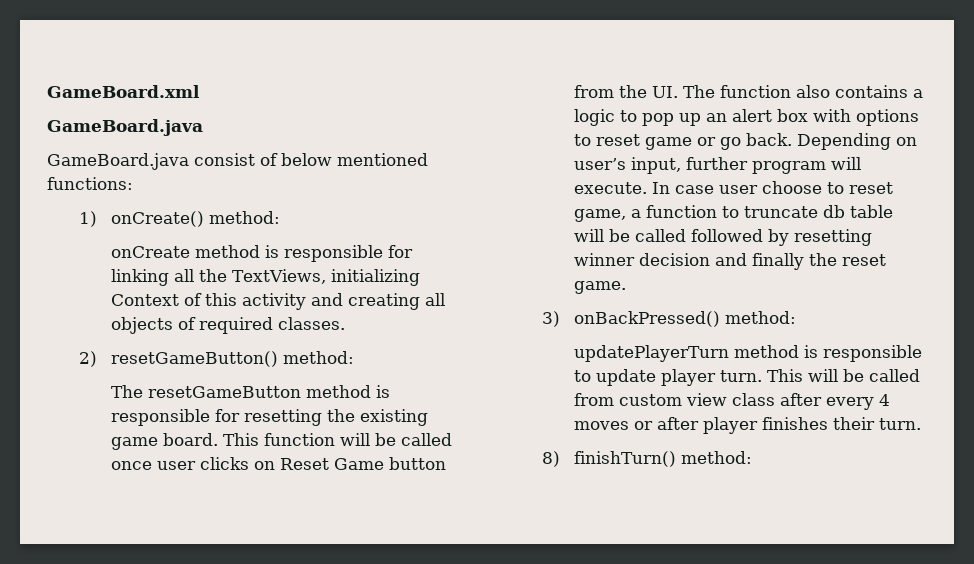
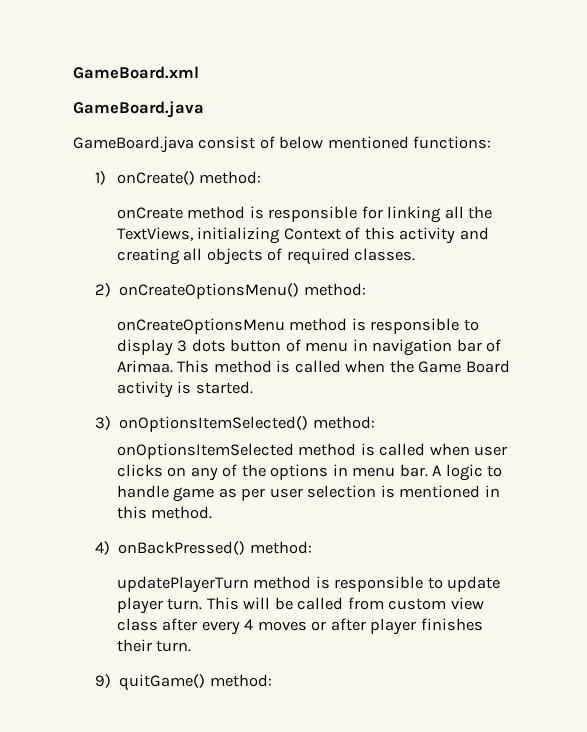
[111,351,355,367] [111,385,391,398] [111,409,429,426] [111,433,453,450] [111,457,447,470] [574,85,924,98] [574,109,920,126] [574,133,918,150] [574,157,862,174] [574,181,894,194] [574,205,894,222] [574,229,873,246] [574,253,887,270] [574,281,627,294] [542,311,561,327] resetGameButton() method: // The resetGameButton method is responsible for resetting the existing game board. This function will be called once user clicks on Reset Game button from the UI. The function also contains a logic to pop up an alert box with options to reset game or go back. Depending on user’s input, further program will execute. In case user choose to reset game, a function to truncate db table will be called followed by resetting winner decision and finally the reset game. // 3) -> [119,283,366,299] [116,318,479,334] [116,339,502,356] [116,360,510,373] [116,381,253,398] [94,416,375,432] [116,443,508,459] [116,464,502,481] [116,485,500,502] [116,506,213,519] [94,541,110,555] onCreateOptionsMenu() method: // onCreateOptionsMenu method is responsible to display 3 dots button of menu in navigation bar of Arimaa. This method is called when the Game Board activity is started. // 3) onOptionsItemSelected() method: // onOptionsItemSelected method is called when user clicks on any of the options in menu bar. A logic to handle game as per user selection is mentioned in this method. // 4)
[542,451,677,467] 8) finishTurn() -> [94,674,206,691] 9) quitGame()

